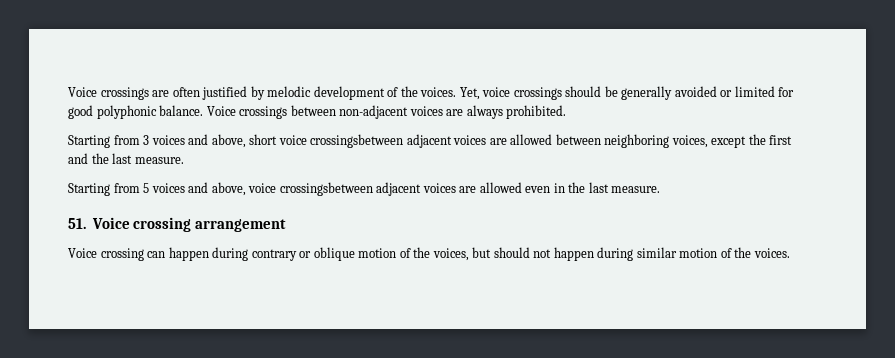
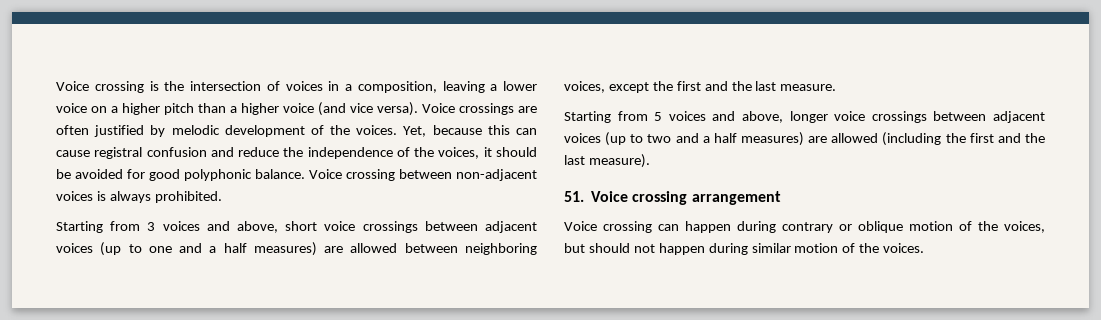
[68,87,97,97] Voice -> [56,81,537,93] [56,102,455,116] Voice crossing is the intersection of voices in a composition, leaving a lower voice on a higher pitch than a higher voice (and vice versa). Voice
[482,86,775,100] voice crossings should be generally avoided or limited -> [432,125,537,135] [56,147,537,159] [56,169,123,179] because this can cause registral confusion and reduce the independence of the voices, it should be avoided
[239,106,288,119] crossings -> [346,169,395,181] crossing
[446,109,464,116] are -> [96,191,106,201] is
[310,134,487,148] crossingsbetween adjacent voices -> [362,221,537,233] [56,242,317,256] crossings between adjacent voices (up to one and a half measures)
[248,182,661,196] voice crossingsbetween adjacent voices are allowed even in the last measure. -> [789,111,1045,123] [564,132,1045,146] [564,154,650,168] longer voice crossings between adjacent voices (up to two and a half measures) are allowed (including the first and the last measure).

